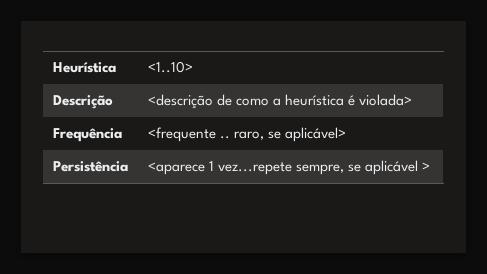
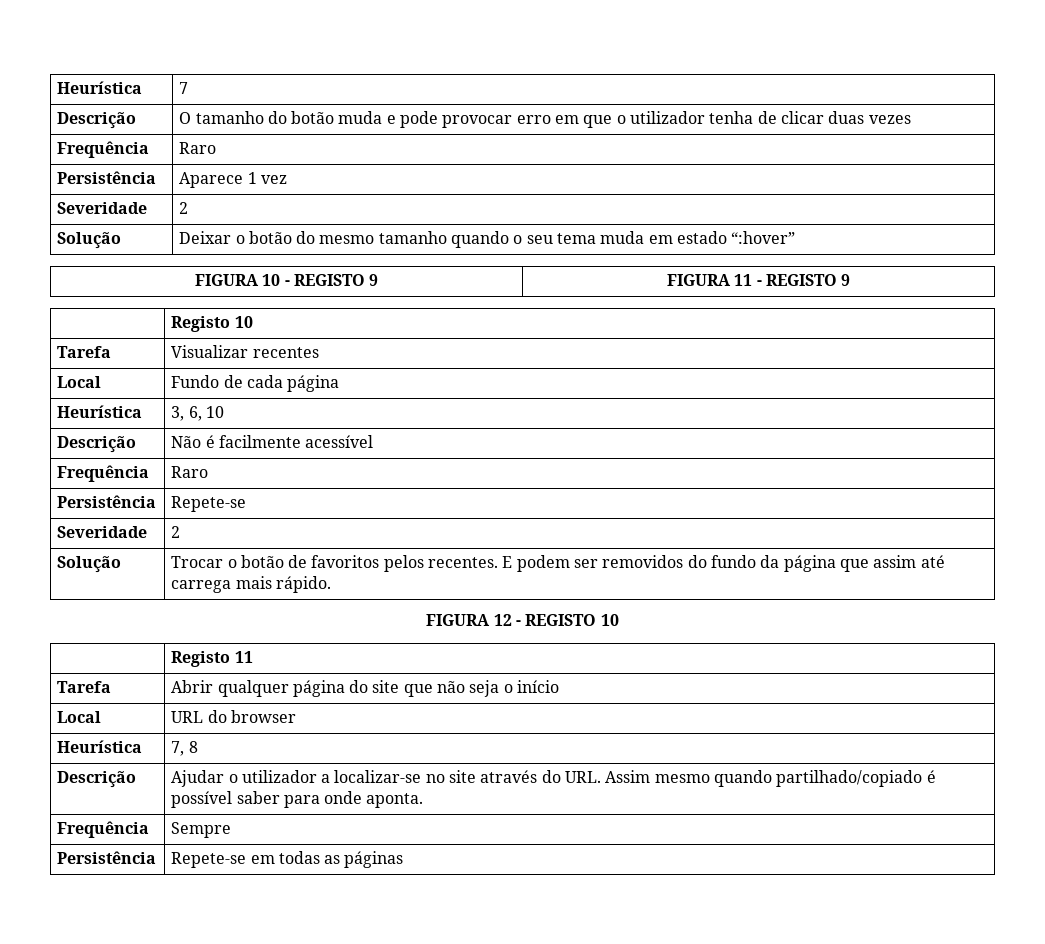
[52,61,116,73] [147,61,193,73] [52,95,113,109] [147,94,413,109] [52,128,122,142] [147,127,347,142] [52,161,128,172] [147,160,431,175] Heurística | <1..10> // Descrição | <descrição de como a heurística é violada> // Frequência | <frequente .. raro, se aplicável> // Persistência | <aparece 1 vez...repete sempre, se aplicável > -> [57,81,143,94] [179,82,189,94] [57,112,137,129] [179,111,911,128] [57,141,150,158] [179,142,217,154] [57,171,157,184] [179,172,287,188] [57,202,148,214] [179,202,189,214] [57,232,122,249] [179,231,796,248] [194,274,379,286] [666,274,851,286] [171,316,253,332] [57,346,112,358] [171,345,319,358] [57,376,102,388] [171,375,340,392] [57,405,143,418] [171,406,224,421] [57,436,137,453] [171,435,374,448] [57,465,150,482] [171,466,209,478] [57,495,157,508] [171,496,247,512] [57,526,148,538] [171,526,181,538] [57,556,122,573] [171,555,945,572] [171,576,331,593] [426,614,619,626] [171,651,253,667] [57,681,112,693] [171,680,560,697] [57,711,102,723] [171,710,296,723] [57,740,143,753] [171,741,198,756] [57,771,137,788] [171,770,936,787] [171,791,424,808] [57,821,150,838] [171,822,232,838] [57,851,157,864] [171,851,404,868] Heurística | 7 // Descrição | O tamanho do botão muda e pode provocar erro em que o utilizador tenha de clicar duas vezes // Frequência | Raro // Persistência | Aparece 1 vez // Severidade | 2 // Solução | Deixar o botão do mesmo tamanho quando o seu tema muda em estado “:hover” // FIGURA 10 - REGISTO 9 | FIGURA 11 - REGISTO 9 // | Registo 10 // Tarefa | Visualizar recentes // Local | Fundo de cada página // Heurística | 3, 6, 10 // Descrição | Não é facilmente acessível // Frequência | Raro // Persistência | Repete-se // Severidade | 2 // Solução | Trocar o botão de favoritos pelos recentes. E podem ser removidos do fundo da página que assim até carrega mais rápido. // FIGURA 12 - REGISTO 10 // | Registo 11 // Tarefa | Abrir qualquer página do site que não seja o início // Local | URL do browser // Heurística | 7, 8 // Descrição | Ajudar o utilizador a localizar-se no site através do URL. Assim mesmo quando partilhado/copiado é possível saber para onde aponta. // Frequência | Sempre // Persistência | Repete-se em todas as páginas

